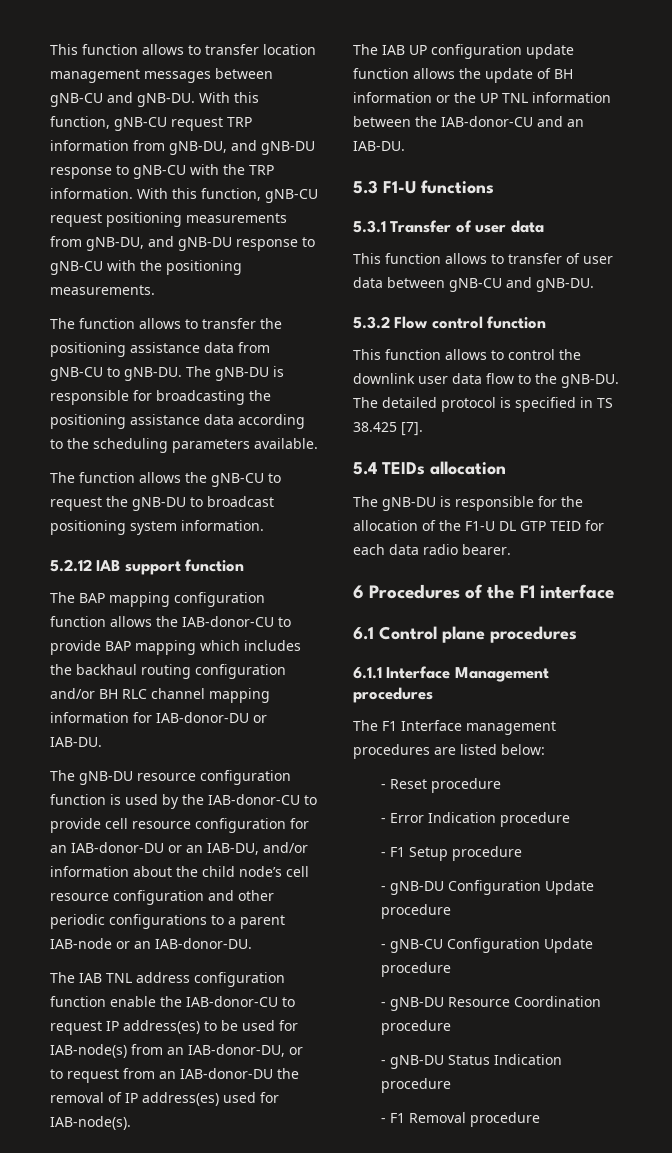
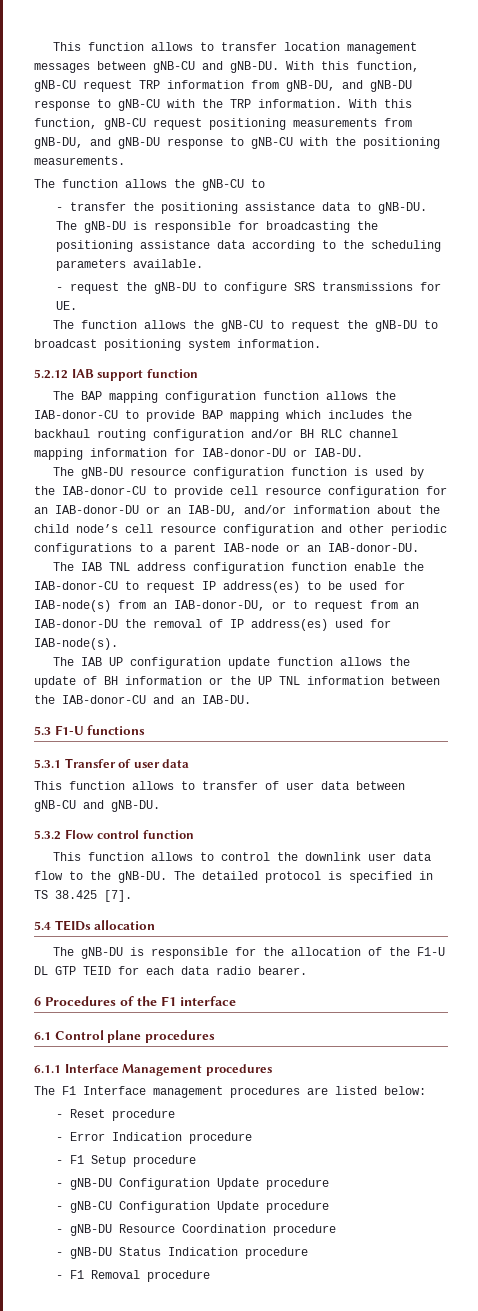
[185,319,198,329] to -> [174,179,265,191] [55,207,63,211] the gNB-CU to // -
[238,342,270,353] [50,367,103,381] from gNB-CU -> (350, 206) none
(318, 443) none -> [55,282,441,294] [55,301,77,310] // - request the gNB-DU to configure SRS transmissions for UE.

